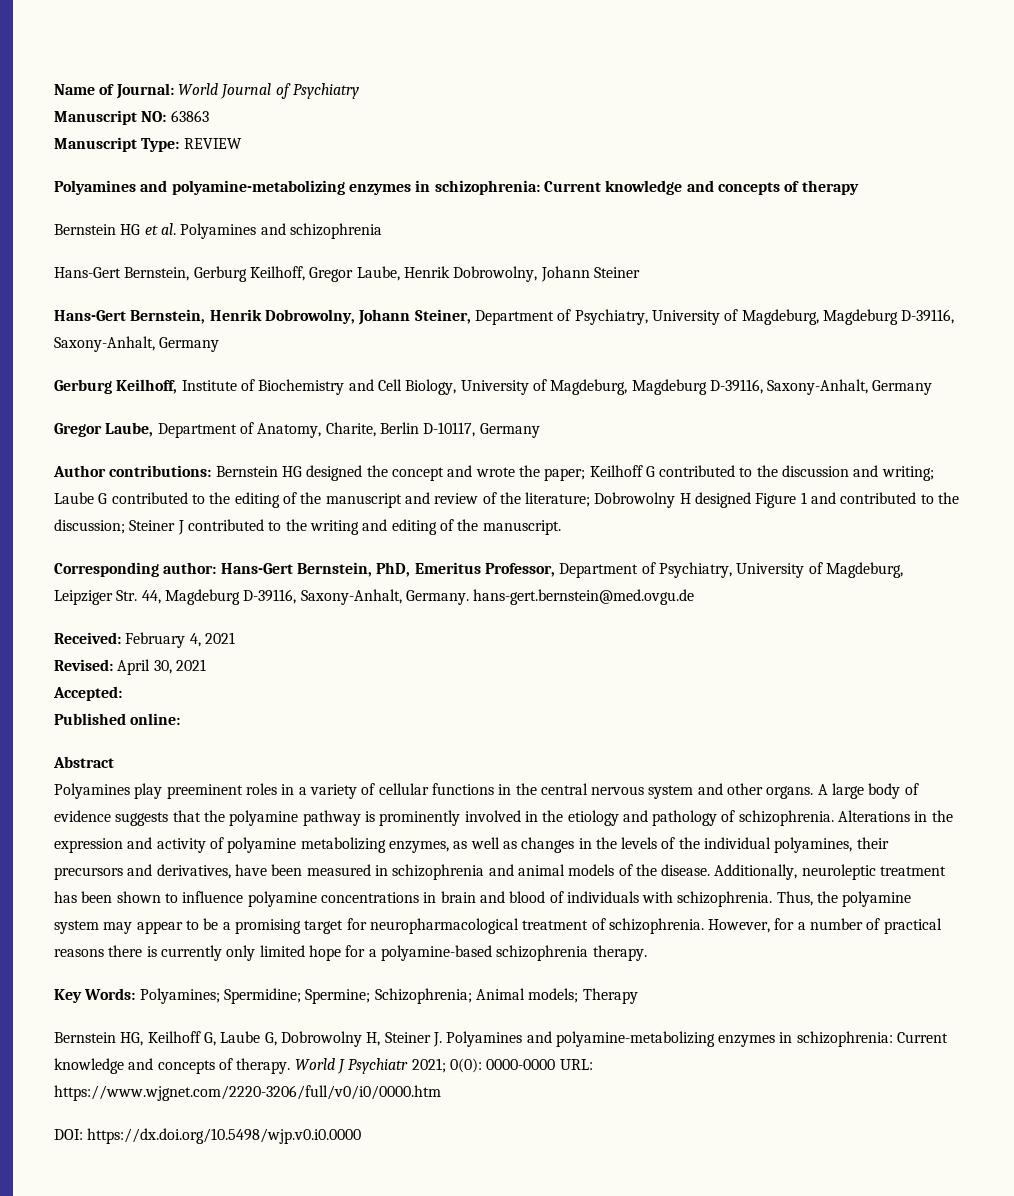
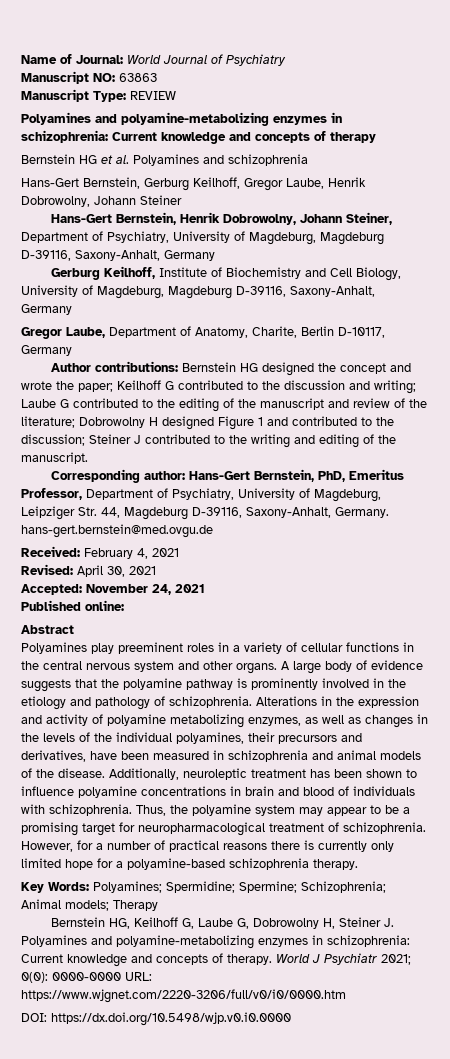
(122, 693) none -> [86,584,205,595] November 24, 2021

